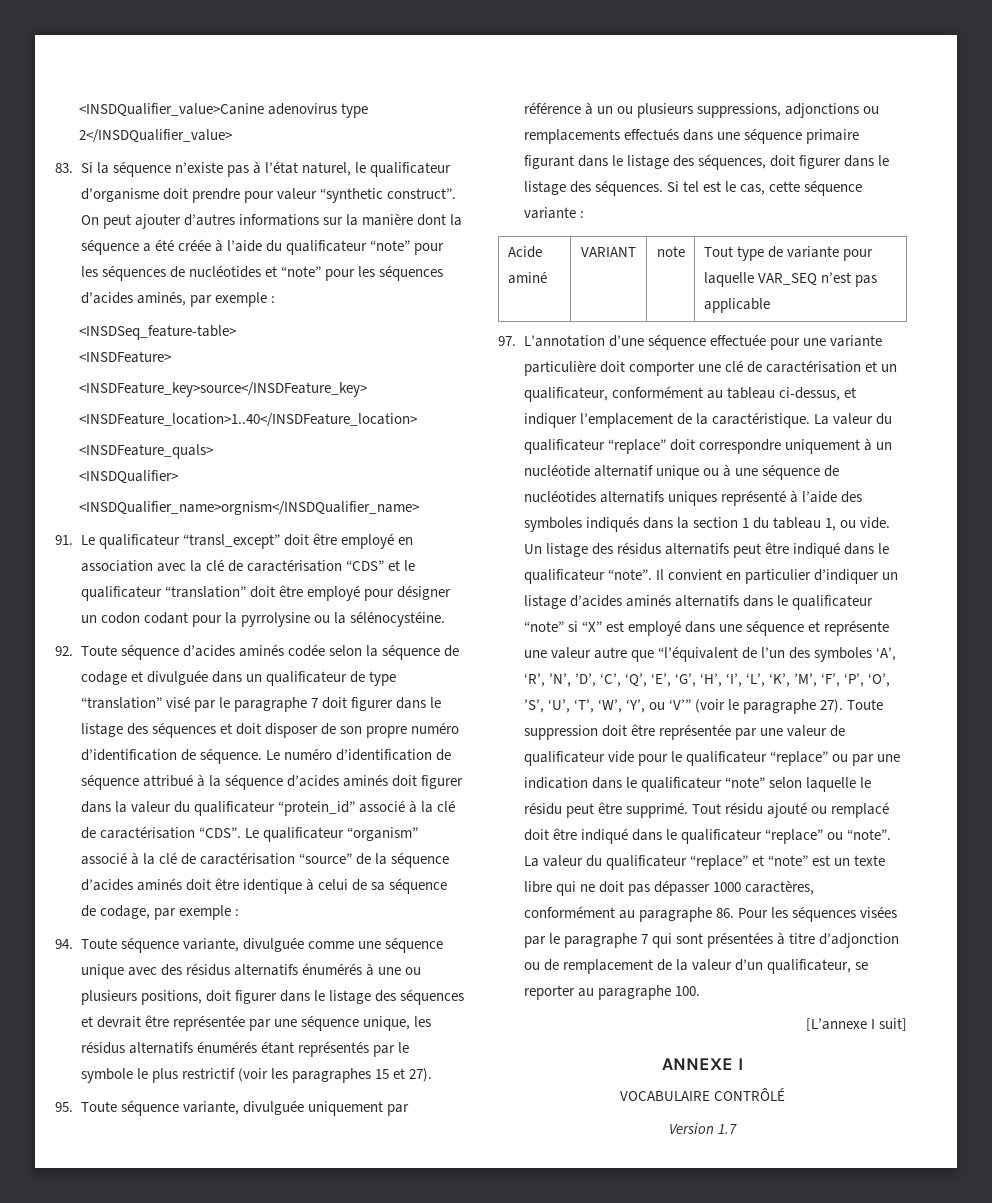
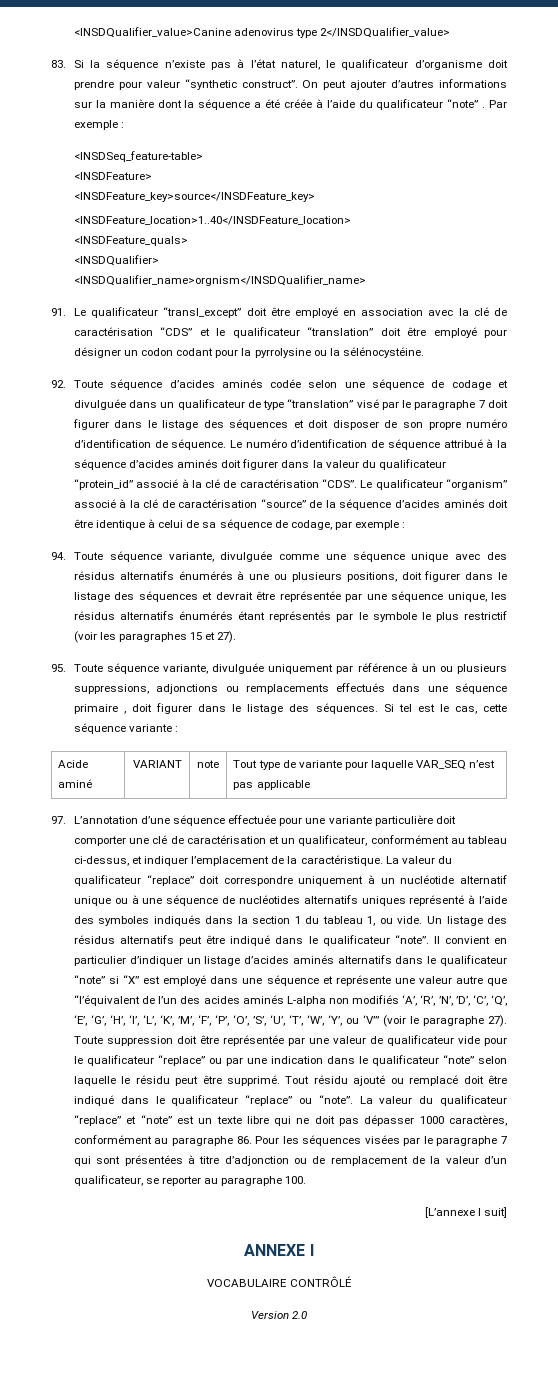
[413,243,444,255] [80,265,443,281] [80,291,212,307] pour les séquences de nucléotides et “note” pour les séquences d’acides aminés, par -> [482,100,507,108] . Par
[365,645,378,657] la -> [344,382,365,388] une
[523,154,766,170] figurant dans le listage des séquences, -> [124,711,127,714] ,
[813,647,872,662] symboles -> [203,995,400,1006] acides aminés L-alpha non modifiés
[718,1124,738,1134] 1.7 -> [292,1311,308,1319] 2.0

